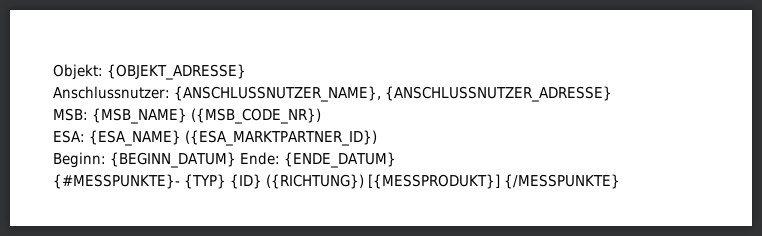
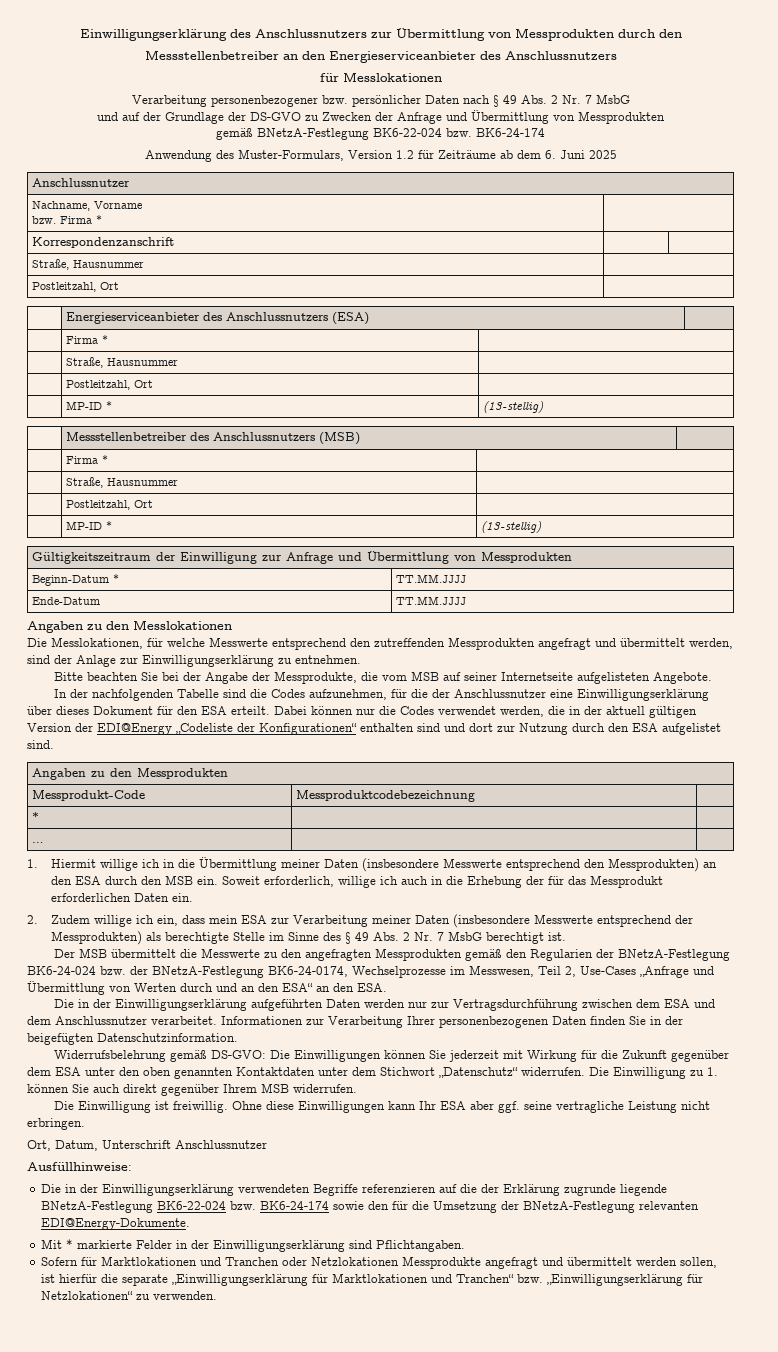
[53,64,247,80] [53,86,613,102] [53,108,322,124] [53,130,378,146] [53,152,397,168] [53,174,621,189] Objekt: {OBJEKT_ADRESSE} // Anschlussnutzer: {ANSCHLUSSNUTZER_NAME}, {ANSCHLUSSNUTZER_ADRESSE} // MSB: {MSB_NAME} ({MSB_CODE_NR}) // ESA: {ESA_NAME} ({ESA_MARKTPARTNER_ID}) // Beginn: {BEGINN_DATUM} Ende: {ENDE_DATUM} // {#MESSPUNKTE}- {TYP} {ID} ({RICHTUNG}) [{MESSPRODUKT}] {/MESSPUNKTE} -> [79,28,682,41] [144,50,617,63] [319,72,442,82] [131,94,630,107] [97,110,665,124] [216,128,545,140] [144,149,617,162] [32,178,131,187] [32,201,143,211] [32,215,103,224] [32,237,175,248] [32,259,145,270] [32,282,120,292] [66,312,370,325] [66,335,109,344] [66,357,179,368] [66,380,154,390] [66,401,113,410] [483,401,545,413] [66,432,361,445] [66,455,109,464] [66,477,179,488] [66,500,154,510] [66,521,113,530] [481,521,543,533] [32,551,573,564] [32,574,120,586] [396,574,467,583] [32,597,101,605] [396,596,467,605] [27,620,232,633] [27,637,733,650] [27,655,361,667] [54,671,713,684] [54,689,710,701] [27,706,697,718] [27,723,721,735] [27,740,54,749] [32,768,229,780] [32,790,146,801] [296,790,476,802] [32,812,40,821] [32,842,44,843] [27,857,717,872] [50,875,663,888] [50,893,193,902] [27,914,693,928] [50,931,566,945] [54,948,731,961] [27,965,714,978] [27,981,387,995] [54,999,716,1011] [27,1016,683,1028] [27,1033,238,1045] [54,1050,730,1062] [27,1067,718,1079] [27,1083,357,1096] [54,1101,711,1113] [27,1118,85,1130] [27,1140,267,1151] [27,1162,132,1171] [41,1184,668,1196] [41,1201,700,1213] [41,1218,191,1230] [41,1239,466,1252] [41,1256,718,1269] [41,1273,704,1286] [41,1291,218,1300] Einwilligungserklärung des Anschlussnutzers zur Übermittlung von Messprodukten durch den // Messstellenbetreiber an den Energieserviceanbieter des Anschlussnutzers // für Messlokationen // Verarbeitung personenbezogener bzw. persönlicher Daten nach § 49 Abs. 2 Nr. 7 MsbG // und auf der Grundlage der DS-GVO zu Zwecken der Anfrage und Übermittlung von Messprodukten // gemäß BNetzA-Festlegung BK6-22-024 bzw. BK6-24-174 // Anwendung des Muster-Formulars, Version 1.2 für Zeiträume ab dem 6. Juni 2025 // Anschlussnutzer // Nachname, Vorname // bzw. Firma * | // Korrespondenzanschrift | | // Straße, Hausnummer | // Postleitzahl, Ort | // | Energieserviceanbieter des Anschlussnutzers (ESA) | // | Firma * | // | Straße, Hausnummer | // | Postleitzahl, Ort | // | MP-ID * | (13-stellig) // | Messstellenbetreiber des Anschlussnutzers (MSB) | // | Firma * | // | Straße, Hausnummer | // | Postleitzahl, Ort | // | MP-ID * | (13-stellig) // Gültigkeitszeitraum der Einwilligung zur Anfrage und Übermittlung von Messprodukten // Beginn-Datum * | TT.MM.JJJJ // Ende-Datum | TT.MM.JJJJ // Angaben zu den Messlokationen // Die Messlokationen, für welche Messwerte entsprechend den zutreffenden Messprodukten angefragt und übermittelt werden, sind der Anlage zur Einwilligungserklärung zu entnehmen. // Bitte beachten Sie bei der Angabe der Messprodukte, die vom MSB auf seiner Internetseite aufgelisteten Angebote. // In der nachfolgenden Tabelle sind die Codes aufzunehmen, für die der Anschlussnutzer eine Einwilligungserklärung über dieses Dokument für den ESA erteilt. Dabei können nur die Codes verwendet werden, die in der aktuell gültigen Version der EDI@Energy „Codeliste der Konfigurationen“ enthalten sind und dort zur Nutzung durch den ESA aufgelistet sind. // Angaben zu den Messprodukten // Messprodukt-Code | Messproduktcodebezeichnung | // * | | // … | | // 1. Hiermit willige ich in die Übermittlung meiner Daten (insbesondere Messwerte entsprechend den Messprodukten) an den ESA durch den MSB ein. Soweit erforderlich, willige ich auch in die Erhebung der für das Messprodukt erforderlichen Daten ein. // 2. Zudem willige ich ein, dass mein ESA zur Verarbeitung meiner Daten (insbesondere Messwerte entsprechend der Messprodukten) als berechtigte Stelle im Sinne des § 49 Abs. 2 Nr. 7 MsbG berechtigt ist. // Der MSB übermittelt die Messwerte zu den angefragten Messprodukten gemäß den Regularien der BNetzA-Festlegung BK6-24-024 bzw. der BNetzA-Festlegung BK6-24-0174, Wechselprozesse im Messwesen, Teil 2, Use-Cases „Anfrage und Übermittlung von Werten durch und an den ESA“ an den ESA. // Die in der Einwilligungserklärung aufgeführten Daten werden nur zur Vertragsdurchführung zwischen dem ESA und dem Anschlussnutzer verarbeitet. Informationen zur Verarbeitung Ihrer personenbezogenen Daten finden Sie in der beigefügten Datenschutzinformation. // Widerrufsbelehrung gemäß DS-GVO: Die Einwilligungen können Sie jederzeit mit Wirkung für die Zukunft gegenüber dem ESA unter den oben genannten Kontaktdaten unter dem Stichwort „Datenschutz“ widerrufen. Die Einwilligung zu 1. können Sie auch direkt gegenüber Ihrem MSB widerrufen. // Die Einwilligung ist freiwillig. Ohne diese Einwilligungen kann Ihr ESA aber ggf. seine vertragliche Leistung nicht erbringen. // Ort, Datum, Unterschrift Anschlussnutzer // Ausfüllhinweise: // Die in der Einwilligungserklärung verwendeten Begriffe referenzieren auf die der Erklärung zugrunde liegende BNetzA-Festlegung BK6-22-024 bzw. BK6-24-174 sowie den für die Umsetzung der BNetzA-Festlegung relevanten EDI@Energy-Dokumente. // Mit * markierte Felder in der Einwilligungserklärung sind Pflichtangaben. // Sofern für Marktlokationen und Tranchen oder Netzlokationen Messprodukte angefragt und übermittelt werden sollen, ist hierfür die separate „Einwilligungserklärung für Marktlokationen und Tranchen“ bzw. „Einwilligungserklärung für Netzlokationen“ zu verwenden.

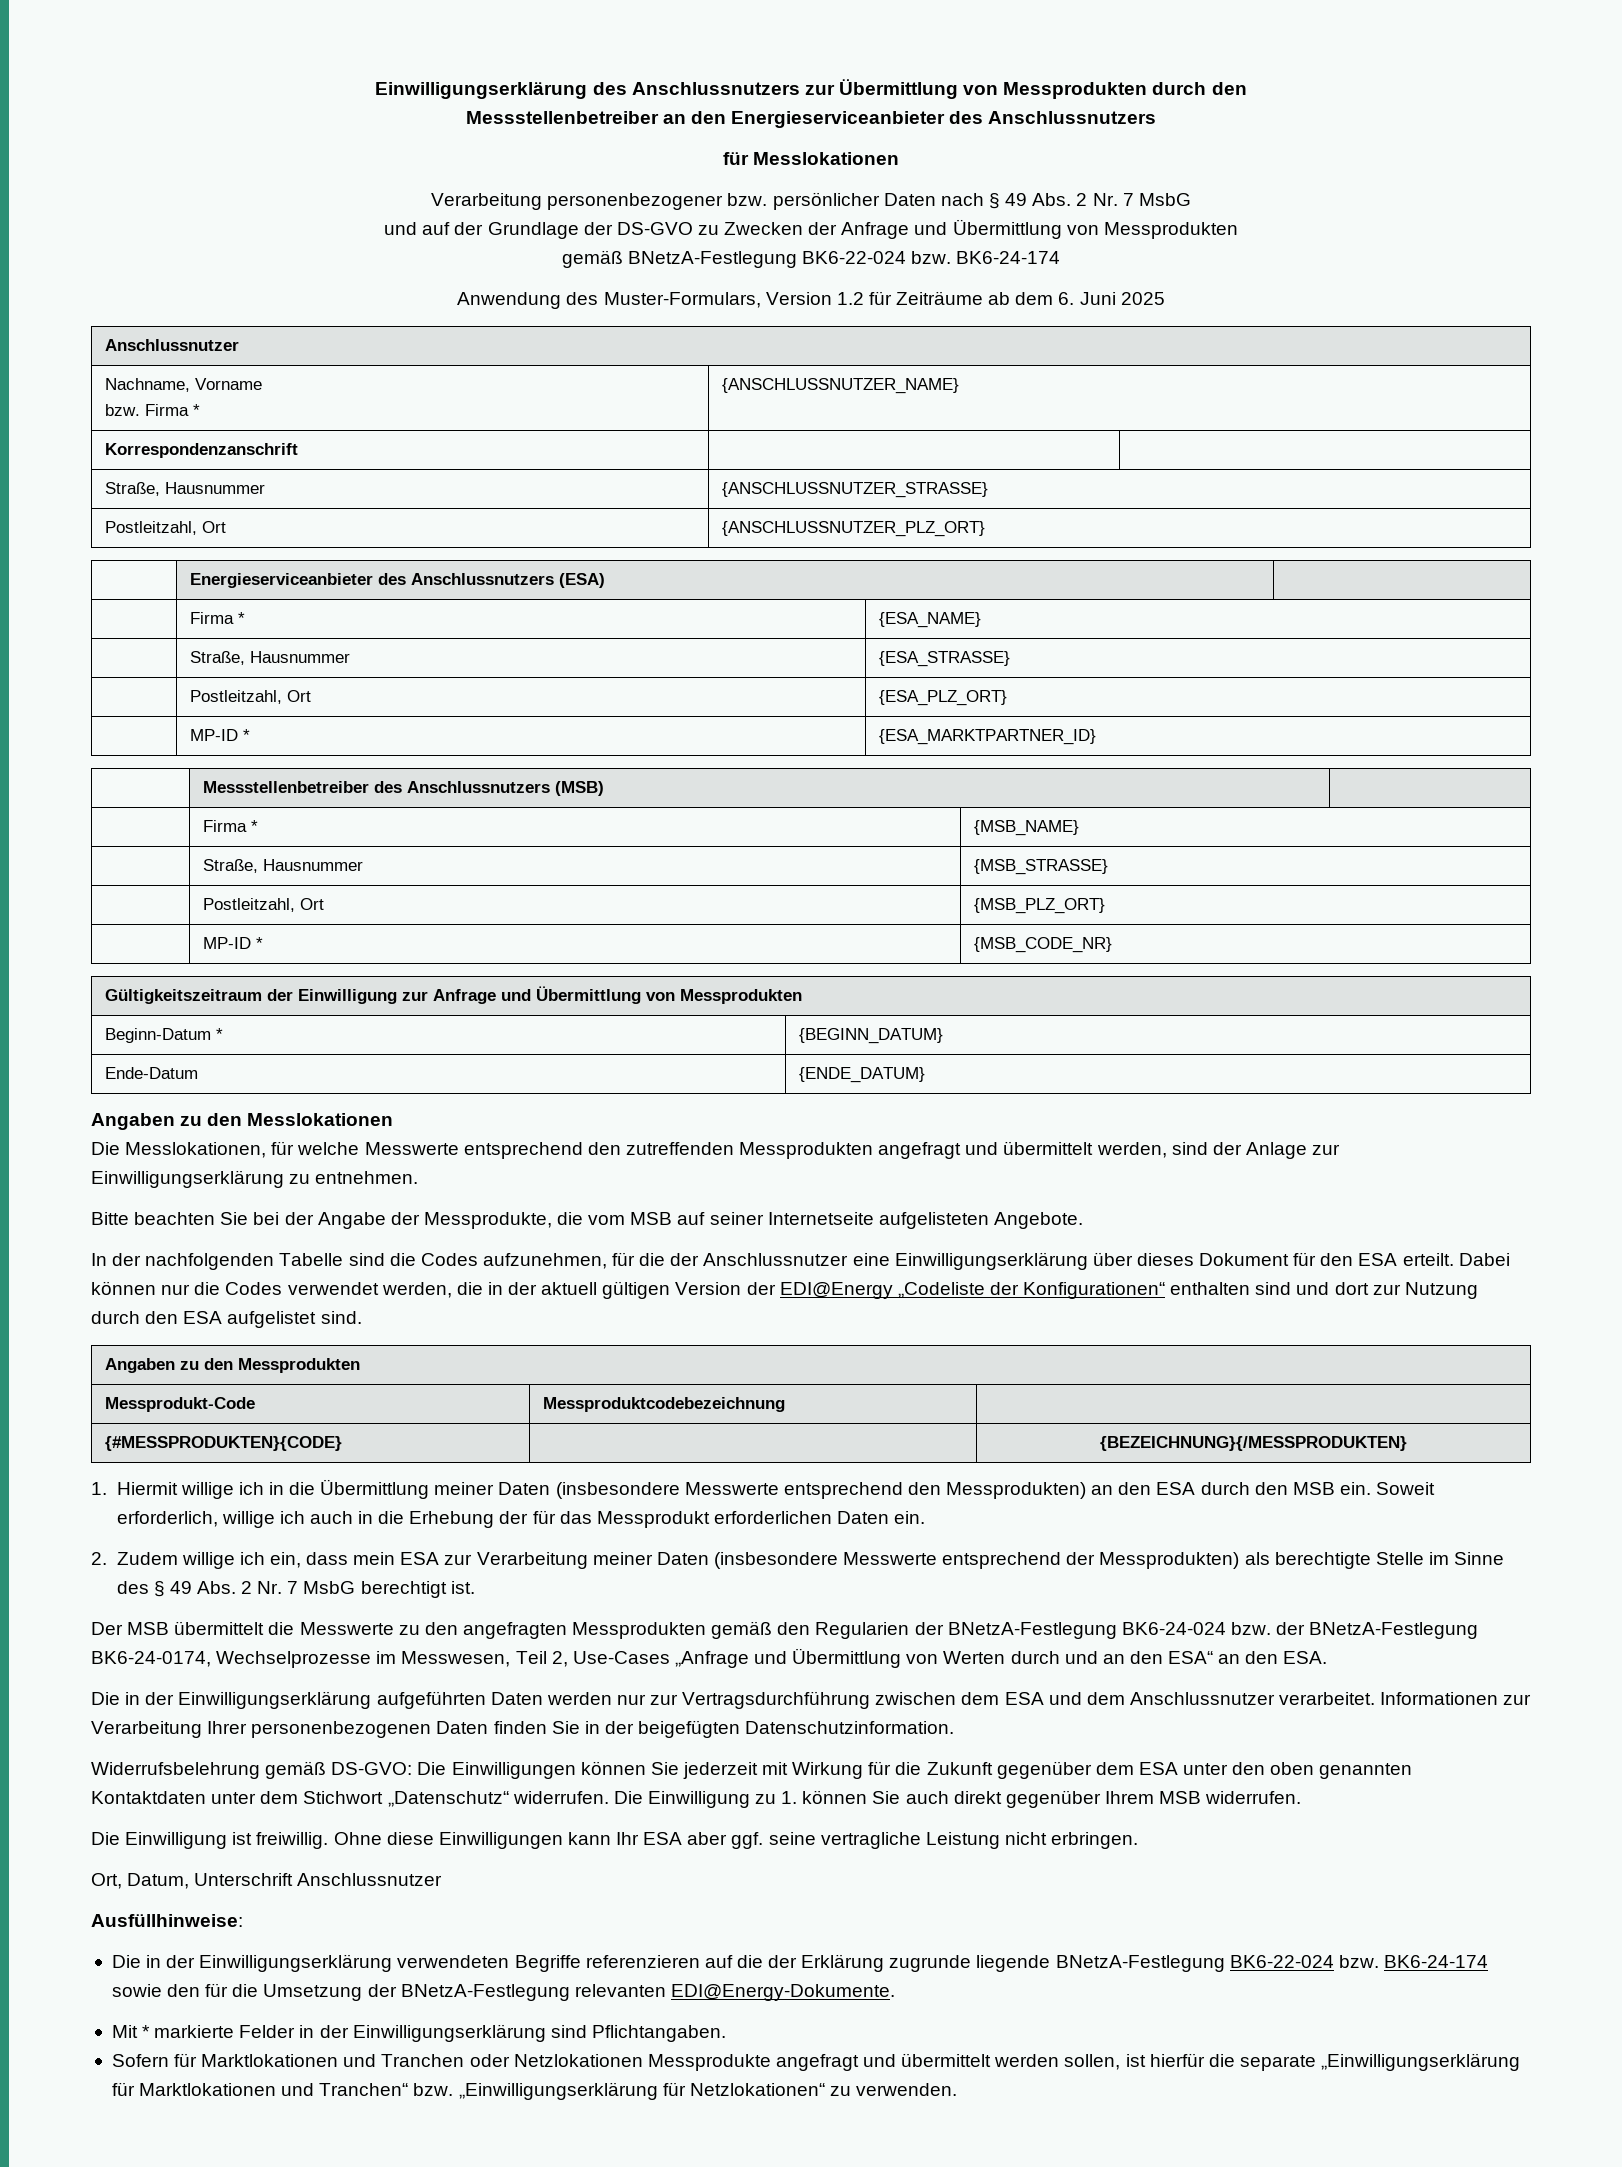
(103, 219) none -> [721,378,959,394] {ANSCHLUSSNUTZER_NAME}
[32,282,120,292] // Postleitzahl, Ort | -> [721,482,988,498] [104,521,226,535] [721,521,985,537] {ANSCHLUSSNUTZER_STRASSE} // Postleitzahl, Ort | {ANSCHLUSSNUTZER_PLZ_ORT}
[66,357,179,368] [66,380,154,390] [66,401,113,410] [483,401,545,413] // | Straße, Hausnummer | // | Postleitzahl, Ort | // | MP-ID * | (13-stellig) -> [878,612,981,628] [189,651,350,665] [878,651,1010,667] [189,690,311,704] [878,690,1007,706] [189,729,250,741] [878,729,1096,745] {ESA_NAME} // | Straße, Hausnummer | {ESA_STRASSE} // | Postleitzahl, Ort | {ESA_PLZ_ORT} // | MP-ID * | {ESA_MARKTPARTNER_ID}
[66,477,179,488] [66,500,154,510] [66,521,113,530] [481,521,543,533] // | Straße, Hausnummer | // | Postleitzahl, Ort | // | MP-ID * | (13-stellig) -> [973,820,1079,836] [202,859,363,873] [973,859,1108,875] [202,898,324,912] [973,898,1105,914] [202,937,263,949] [973,937,1112,953] {MSB_NAME} // | Straße, Hausnummer | {MSB_STRASSE} // | Postleitzahl, Ort | {MSB_PLZ_ORT} // | MP-ID * | {MSB_CODE_NR}
[396,574,467,583] TT.MM.JJJJ -> [798,1028,943,1044] {BEGINN_DATUM}
[396,596,467,605] TT.MM.JJJJ -> [798,1067,925,1083] {ENDE_DATUM}
[32,812,40,821] [32,842,44,843] * | | // … | | -> [104,1436,342,1451] [1100,1436,1407,1451] {#MESSPRODUKTEN}{CODE} | | {BEZEICHNUNG}{/MESSPRODUKTEN}

